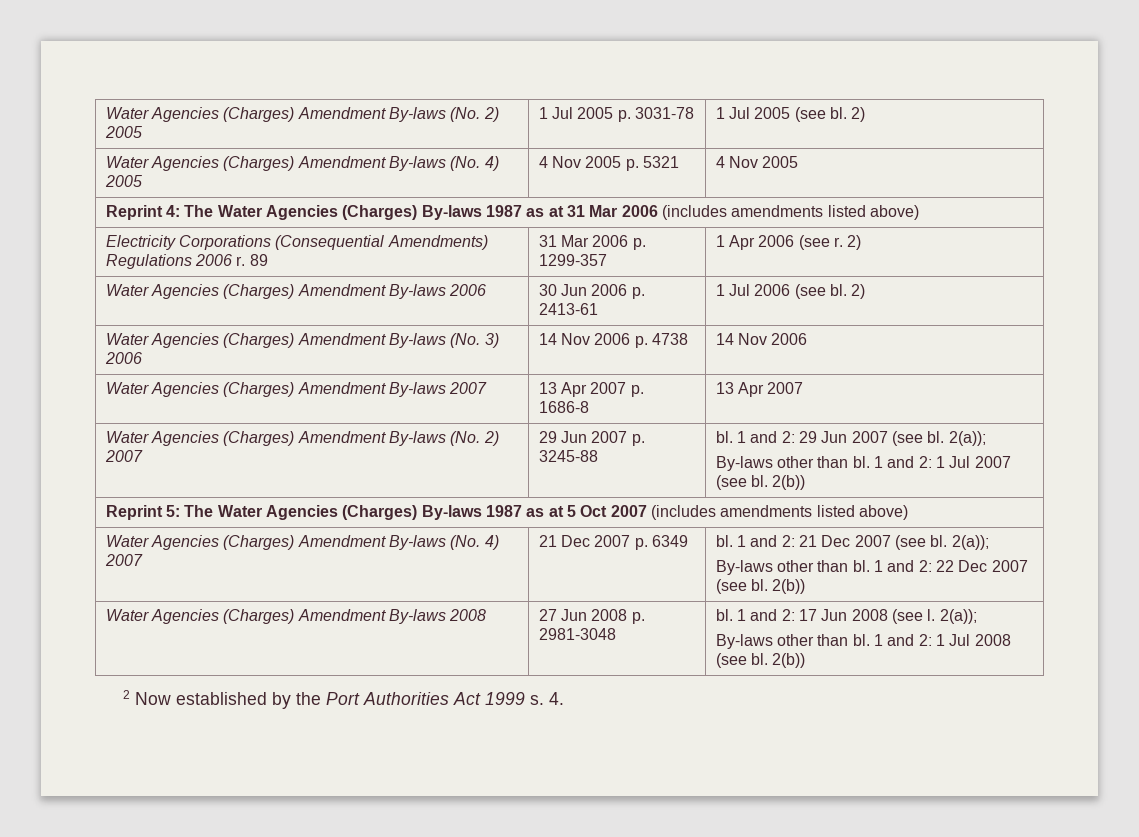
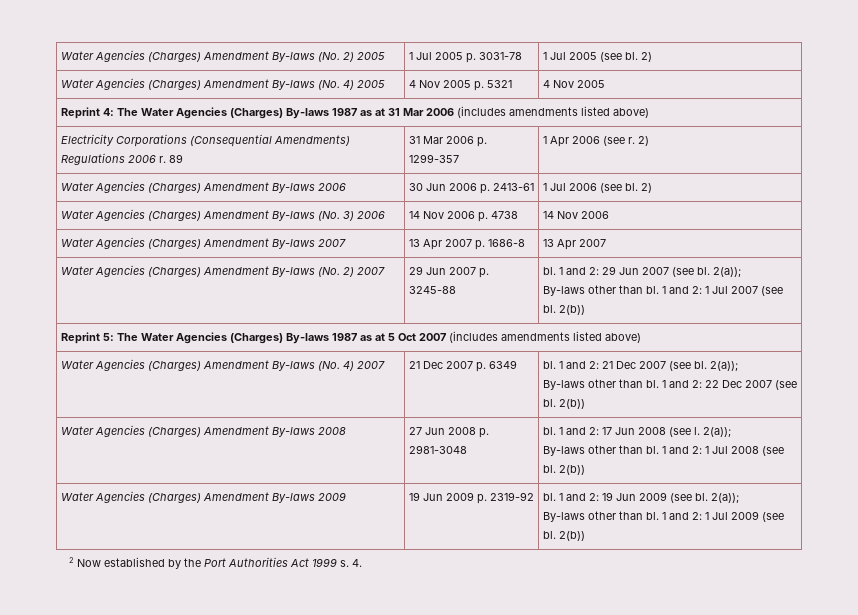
(806, 660) none -> [60,491,346,503] [408,492,534,504] [542,492,739,503] [542,511,784,522] [542,531,585,541] // Water Agencies (Charges) Amendment By-laws 2009 | 19 Jun 2009 p. 2319-92 | bl. 1 and 2: 19 Jun 2009 (see bl. 2(a)); // By-laws other than bl. 1 and 2: 1 Jul 2009 (see bl. 2(b))

